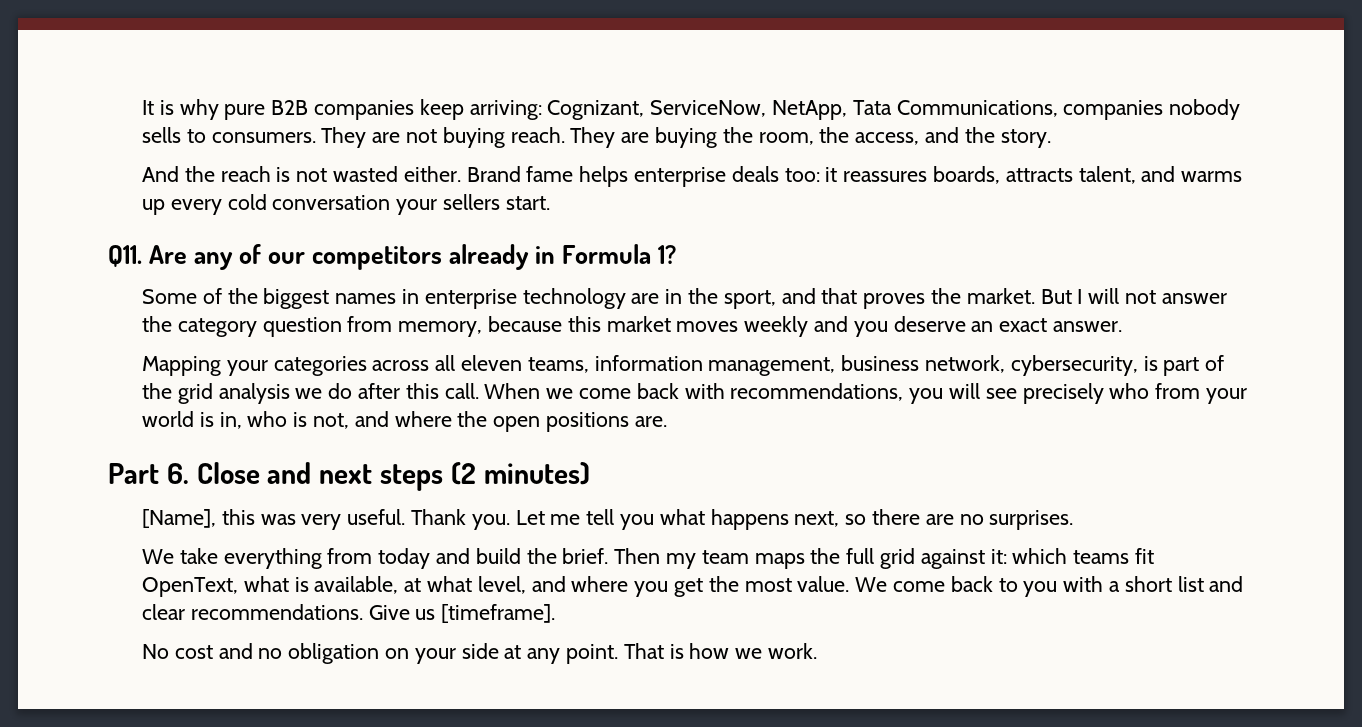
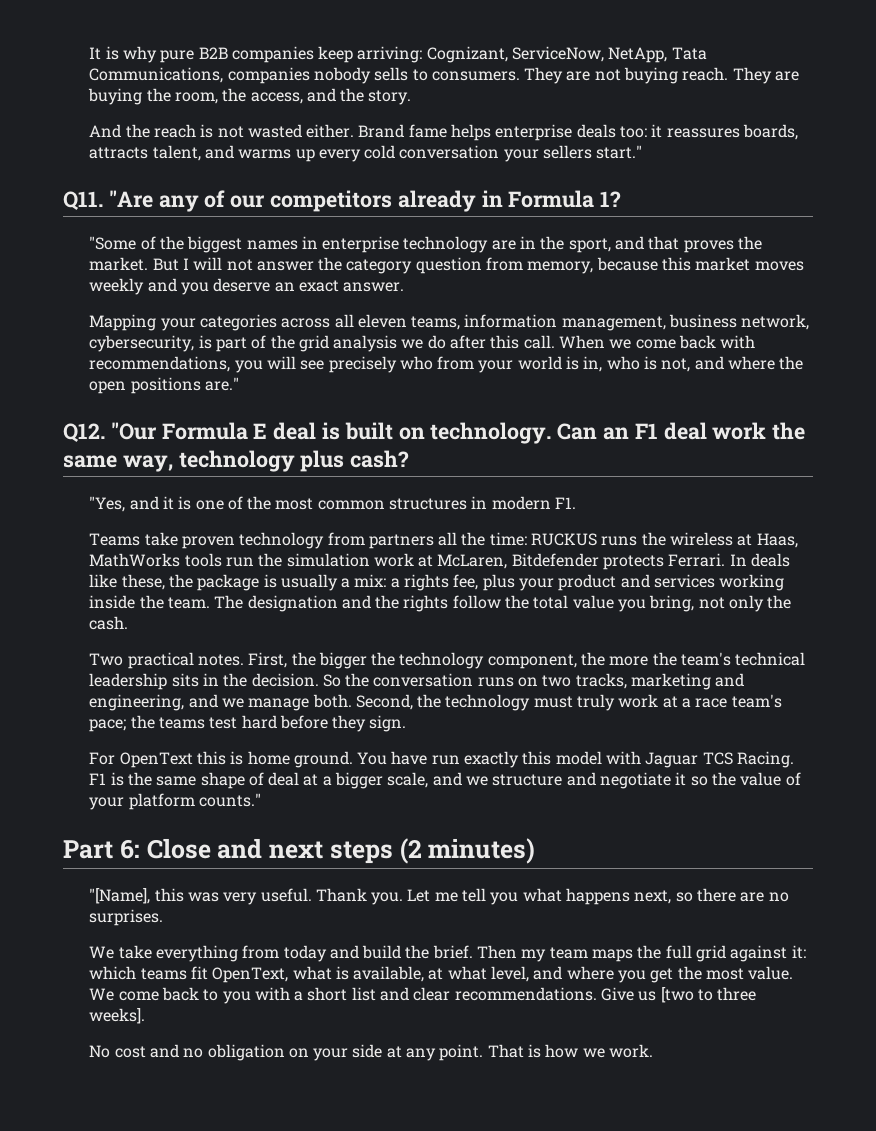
[505,196,550,210] start. -> [596,145,643,159] start."
[149,245,188,264] Are -> [108,190,153,208] "Are
[141,289,197,304] Some -> [89,236,137,250] "Some
[634,416,667,427] are. -> [204,377,239,391] [63,422,806,444] [63,450,410,472] [89,496,577,512] [89,532,798,549] [89,553,791,570] [89,574,785,591] [89,595,792,612] [89,616,129,630] [89,652,806,669] [89,673,745,690] [89,694,782,711] [89,715,407,732] [89,751,795,768] [89,772,801,789] [89,793,261,810] are." // Q12. "Our Formula E deal is built on technology. Can an F1 deal work the same way, technology plus cash? // "Yes, and it is one of the most common structures in modern F1. // Teams take proven technology from partners all the time: RUCKUS runs the wireless at Haas, MathWorks tools run the simulation work at McLaren, Bitdefender protects Ferrari. In deals like these, the package is usually a mix: a rights fee, plus your product and services working inside the team. The designation and the rights follow the total value you bring, not only the cash. // Two practical notes. First, the bigger the technology component, the more the team's technical leadership sits in the decision. So the conversation runs on two tracks, marketing and engineering, and we manage both. Second, the technology must truly work at a race team's pace; the teams test hard before they sign. // For OpenText this is home ground. You have run exactly this model with Jaguar TCS Racing. F1 is the same shape of deal at a bigger scale, and we structure and negotiate it so the value of your platform counts."
[166,463,189,484] 6. -> [119,839,140,859] 6:
[141,509,216,528] [Name], -> [89,888,151,904] "[Name],
[441,604,556,623] [timeframe]. -> [660,987,757,1003] [89,1008,146,1024] [two to three weeks].

